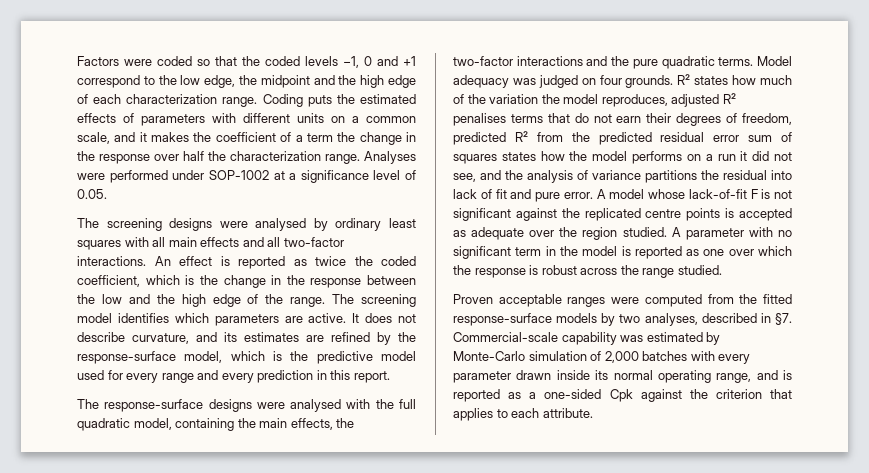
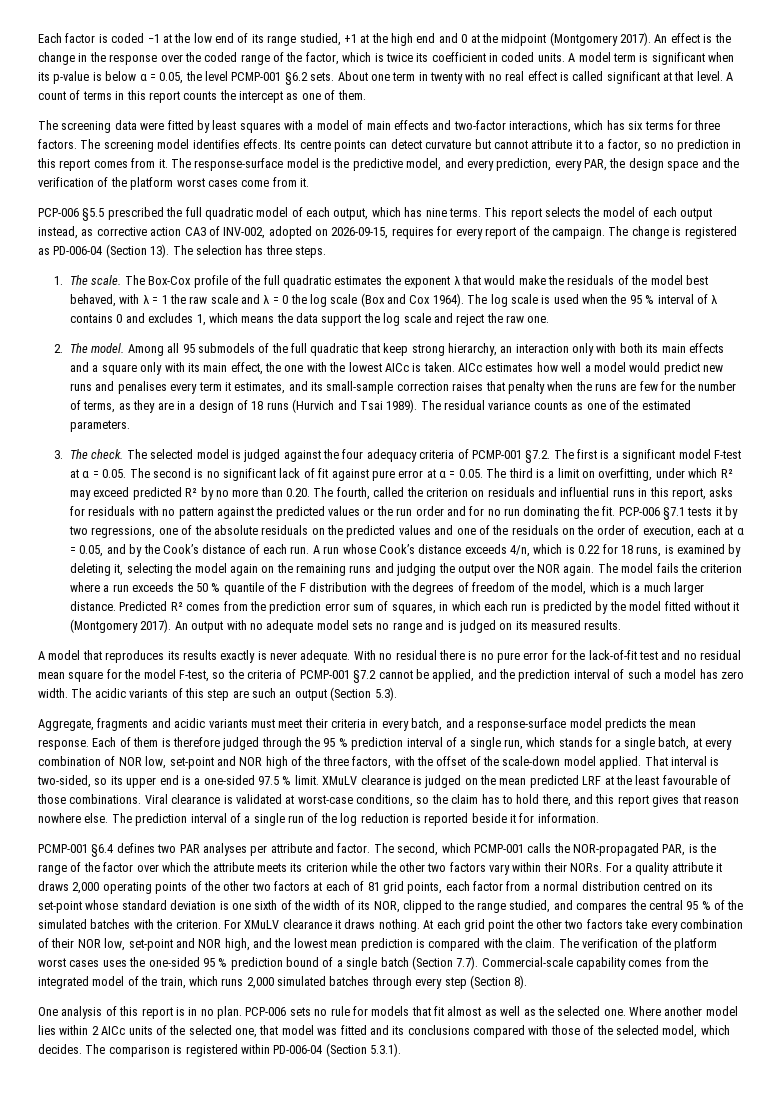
[77,56,416,68] [77,75,417,88] [77,94,416,107] [77,113,416,126] [77,132,333,144] Factors were coded so that the coded levels −1, 0 and +1 correspond to the low edge, the midpoint and the high edge of each characterization range. Coding puts the estimated effects of parameters with different units on a common scale, and it makes the coefficient of a term -> [38,32,713,46] Each factor is coded −1 at the low end of its range studied, +1 at the high end and 0 at the midpoint (Montgomery 2017). An effect is
[183,151,416,164] [77,170,416,183] [77,189,107,199] [77,218,416,231] [77,237,344,250] [77,256,416,269] [77,275,416,288] [77,294,416,307] [77,313,416,326] [77,332,416,345] [77,351,416,364] [77,370,390,383] [77,399,416,412] [77,418,355,431] [453,56,792,69] [453,74,792,88] [453,93,736,107] [453,113,792,126] [453,131,792,145] [453,151,792,164] [453,170,792,183] [453,189,792,202] [453,208,792,221] [453,227,792,240] [453,246,792,259] [453,265,722,278] [453,294,792,307] [453,313,792,326] [453,332,721,345] [453,351,751,364] [453,370,792,383] [453,389,792,402] [453,408,593,421] half the characterization range. Analyses were performed under SOP-1002 at a significance level of 0.05. // The screening designs were analysed by ordinary least squares with all main effects and all two-factor interactions. An effect is reported as twice the coded coefficient, which is the change in the response between the low and the high edge of the range. The screening model identifies which parameters are active. It does not describe curvature, and its estimates are refined by the response-surface model, which is the predictive model used for every range and every prediction in this report. // The response-surface designs were analysed with the full quadratic model, containing the main effects, the two-factor interactions and the pure quadratic terms. Model adequacy was judged on four grounds. R² states how much of the variation the model reproduces, adjusted R² penalises terms that do not earn their degrees of freedom, predicted R² from the predicted residual error sum of squares states how the model performs on a run it did not see, and the analysis of variance partitions the residual into lack of fit and pure error. A model whose lack-of-fit F is not significant against the replicated centre points is accepted as adequate over the region studied. A parameter with no significant term in the model is reported as one over which the response is robust across the range studied. // Proven acceptable ranges were computed from the fitted response-surface models by two analyses, described in §7. Commercial-scale capability was estimated by Monte-Carlo simulation of 2,000 batches with every parameter drawn inside its normal operating range, and is reported as a one-sided Cpk against the criterion that applies to each attribute. -> [184,52,734,65] [38,71,734,85] [38,90,366,103] [38,120,721,133] [38,139,742,152] [37,158,739,171] [38,177,309,190] [38,207,712,221] [38,226,737,239] [38,244,326,258] [54,275,708,288] [70,293,718,307] [70,313,550,326] [54,343,724,356] [70,362,724,375] [70,381,736,394] [70,399,691,413] [70,420,131,432] [54,449,741,463] [70,468,733,481] [70,487,734,500] [70,506,739,520] [69,525,744,538] [70,544,742,557] [70,563,743,576] [70,582,705,595] [70,601,740,614] [70,619,622,633] [38,650,741,663] [38,669,744,683] [38,687,397,701] [38,718,696,731] [38,737,732,750] [38,756,720,769] [37,775,731,788] [37,794,739,807] [38,813,599,826] [38,843,717,857] [38,862,722,875] [38,881,713,894] [38,900,744,913] [38,919,743,932] [38,938,718,951] [38,956,709,970] [38,975,528,989] [38,1006,738,1019] [38,1025,730,1038] [38,1043,401,1057] the coded range of the factor, which is twice its coefficient in coded units. A model term is significant when its p-value is below α = 0.05, the level PCMP-001 §6.2 sets. About one term in twenty with no real effect is called significant at that level. A count of terms in this report counts the intercept as one of them. // The screening data were fitted by least squares with a model of main effects and two-factor interactions, which has six terms for three factors. The screening model identifies effects. Its centre points can detect curvature but cannot attribute it to a factor, so no prediction in this report comes from it. The response-surface model is the predictive model, and every prediction, every PAR, the design space and the verification of the platform worst cases come from it. // PCP-006 §5.5 prescribed the full quadratic model of each output, which has nine terms. This report selects the model of each output instead, as corrective action CA3 of INV-002, adopted on 2026-09-15, requires for every report of the campaign. The change is registered as PD-006-04 (Section 13). The selection has three steps. // 1. The scale. The Box-Cox profile of the full quadratic estimates the exponent λ that would make the residuals of the model best behaved, with λ = 1 the raw scale and λ = 0 the log scale (Box and Cox 1964). The log scale is used when the 95 % interval of λ contains 0 and excludes 1, which means the data support the log scale and reject the raw one. // 2. The model. Among all 95 submodels of the full quadratic that keep strong hierarchy, an interaction only with both its main effects and a square only with its main effect, the one with the lowest AICc is taken. AICc estimates how well a model would predict new runs and penalises every term it estimates, and its small-sample correction raises that penalty when the runs are few for the number of terms, as they are in a design of 18 runs (Hurvich and Tsai 1989). The residual variance counts as one of the estimated parameters. // 3. The check. The selected model is judged against the four adequacy criteria of PCMP-001 §7.2. The first is a significant model F-test at α = 0.05. The second is no significant lack of fit against pure error at α = 0.05. The third is a limit on overfitting, under which R² may exceed predicted R² by no more than 0.20. The fourth, called the criterion on residuals and influential runs in this report, asks for residuals with no pattern against the predicted values or the run order and for no run dominating the fit. PCP-006 §7.1 tests it by two regressions, one of the absolute residuals on the predicted values and one of the residuals on the order of execution, each at α = 0.05, and by the Cook’s distance of each run. A run whose Cook’s distance exceeds 4/n, which is 0.22 for 18 runs, is examined by deleting it, selecting the model again on the remaining runs and judging the output over the NOR again. The model fails the criterion where a run exceeds the 50 % quantile of the F distribution with the degrees of freedom of the model, which is a much larger distance. Predicted R² comes from the prediction error sum of squares, in which each run is predicted by the model fitted without it (Montgomery 2017). An output with no adequate model sets no range and is judged on its measured results. // A model that reproduces its results exactly is never adequate. With no residual there is no pure error for the lack-of-fit test and no residual mean square for the model F-test, so the criteria of PCMP-001 §7.2 cannot be applied, and the prediction interval of such a model has zero width. The acidic variants of this step are such an output (Section 5.3). // Aggregate, fragments and acidic variants must meet their criteria in every batch, and a response-surface model predicts the mean response. Each of them is therefore judged through the 95 % prediction interval of a single run, which stands for a single batch, at every combination of NOR low, set-point and NOR high of the three factors, with the offset of the scale-down model applied. That interval is two-sided, so its upper end is a one-sided 97.5 % limit. XMuLV clearance is judged on the mean predicted LRF at the least favourable of those combinations. Viral clearance is validated at worst-case conditions, so the claim has to hold there, and this report gives that reason nowhere else. The prediction interval of a single run of the log reduction is reported beside it for information. // PCMP-001 §6.4 defines two PAR analyses per attribute and factor. The second, which PCMP-001 calls the NOR-propagated PAR, is the range of the factor over which the attribute meets its criterion while the other two factors vary within their NORs. For a quality attribute it draws 2,000 operating points of the other two factors at each of 81 grid points, each factor from a normal distribution centred on its set-point whose standard deviation is one sixth of the width of its NOR, clipped to the range studied, and compares the central 95 % of the simulated batches with the criterion. For XMuLV clearance it draws nothing. At each grid point the other two factors take every combination of their NOR low, set-point and NOR high, and the lowest mean prediction is compared with the claim. The verification of the platform worst cases uses the one-sided 95 % prediction bound of a single batch (Section 7.7). Commercial-scale capability comes from the integrated model of the train, which runs 2,000 simulated batches through every step (Section 8). // One analysis of this report is in no plan. PCP-006 sets no rule for models that fit almost as well as the selected one. Where another model lies within 2 AICc units of the selected one, that model was fitted and its conclusions compared with those of the selected model, which decides. The comparison is registered within PD-006-04 (Section 5.3.1).

